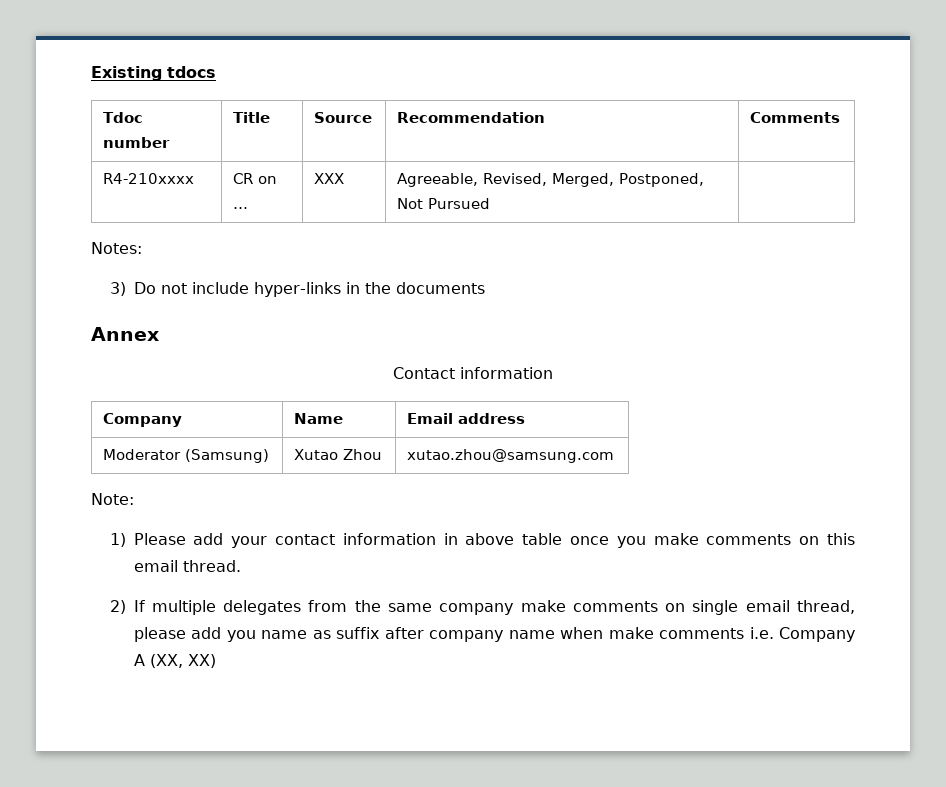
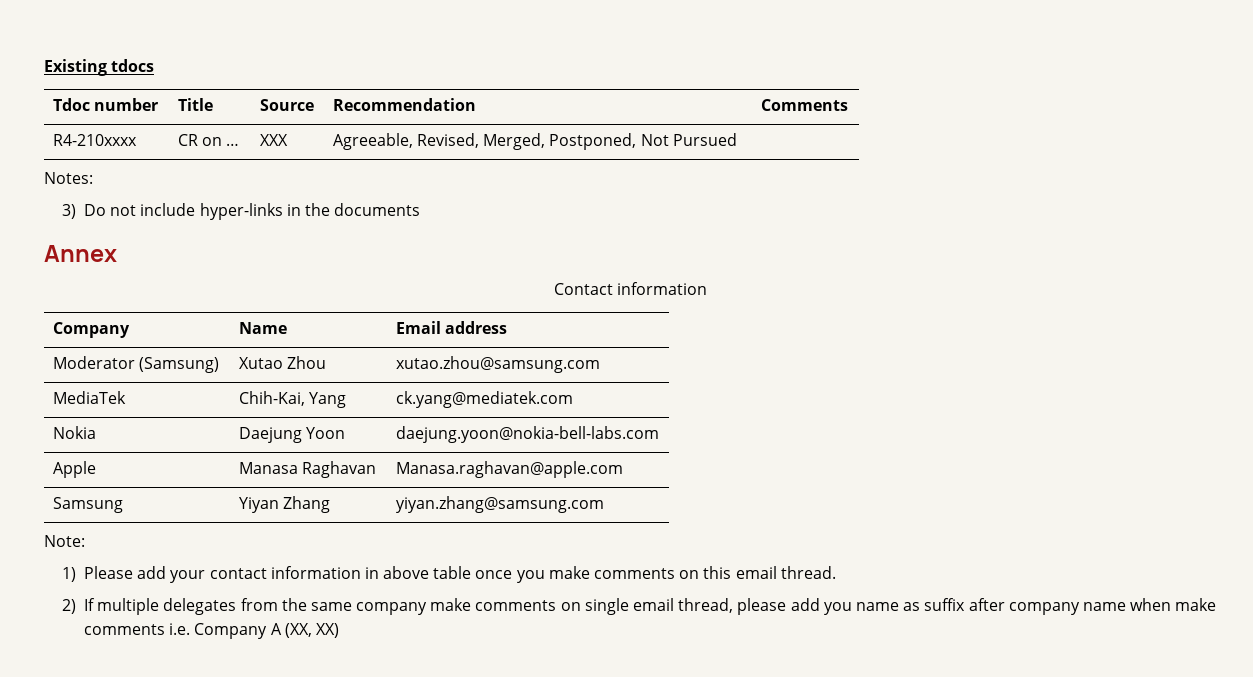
(615, 456) none -> [52,391,126,404] [238,391,347,408] [395,391,573,408] [52,426,96,439] [238,427,346,443] [395,426,659,443] [52,461,96,478] [238,461,377,478] [395,461,623,478] [52,497,123,513] [238,496,331,513] [395,496,604,513] // MediaTek | Chih-Kai, Yang | ck.yang@mediatek.com // Nokia | Daejung Yoon | daejung.yoon@nokia-bell-labs.com // Apple | Manasa Raghavan | Manasa.raghavan@apple.com // Samsung | Yiyan Zhang | yiyan.zhang@samsung.com

